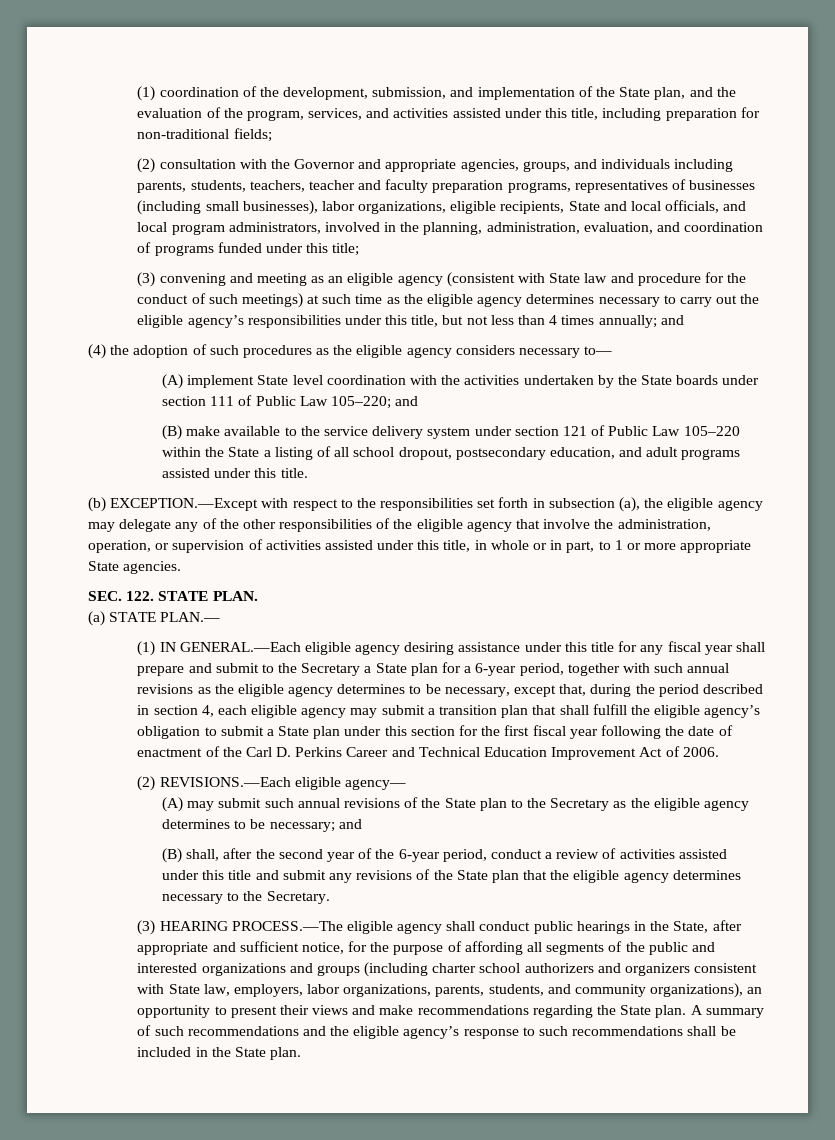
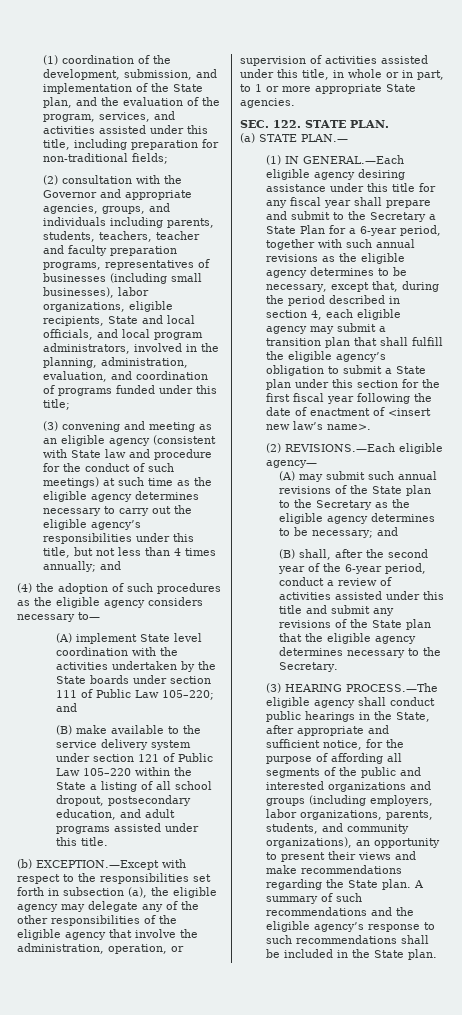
[410,663,438,676] plan -> [300,225,326,234] Plan
[222,746,719,760] the Carl D. Perkins Career and Technical Education Improvement Act of 2006. -> [388,408,432,416] [266,421,372,430] <insert new law’s name>.
[432,963,758,976] [137,984,230,996] charter school authorizers and organizers consistent with State law, -> (367, 800) none

